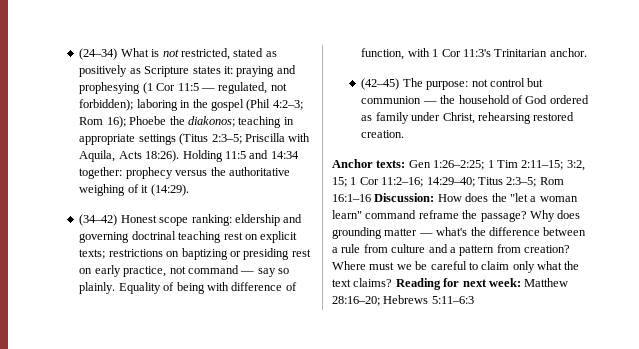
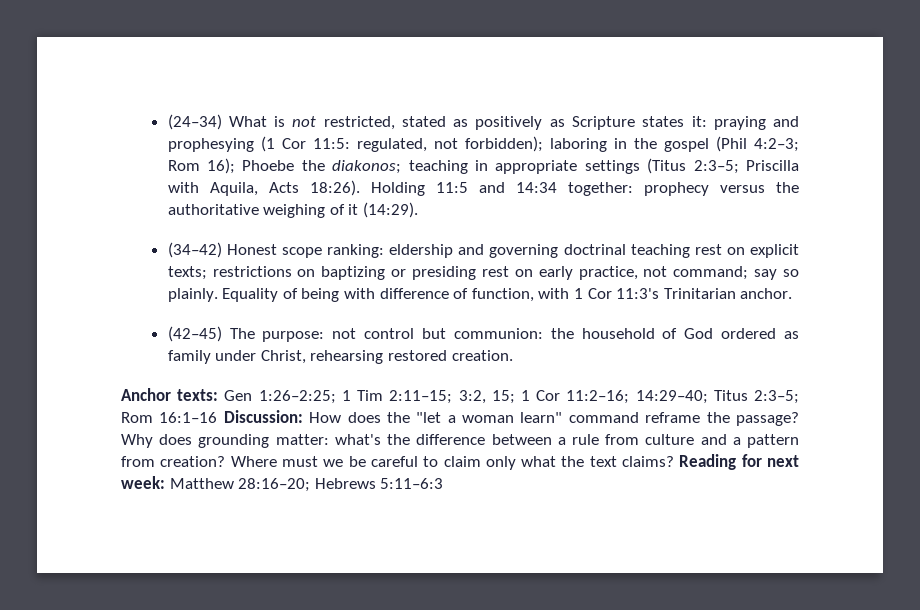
[177,83,215,91] 11:5 — -> [312,138,350,149] 11:5:
[187,265,255,274] command — -> [673,266,749,280] command;
[361,96,437,104] communion — -> [453,328,543,339] communion:
[384,228,433,236] matter — -> [275,434,329,445] matter:

